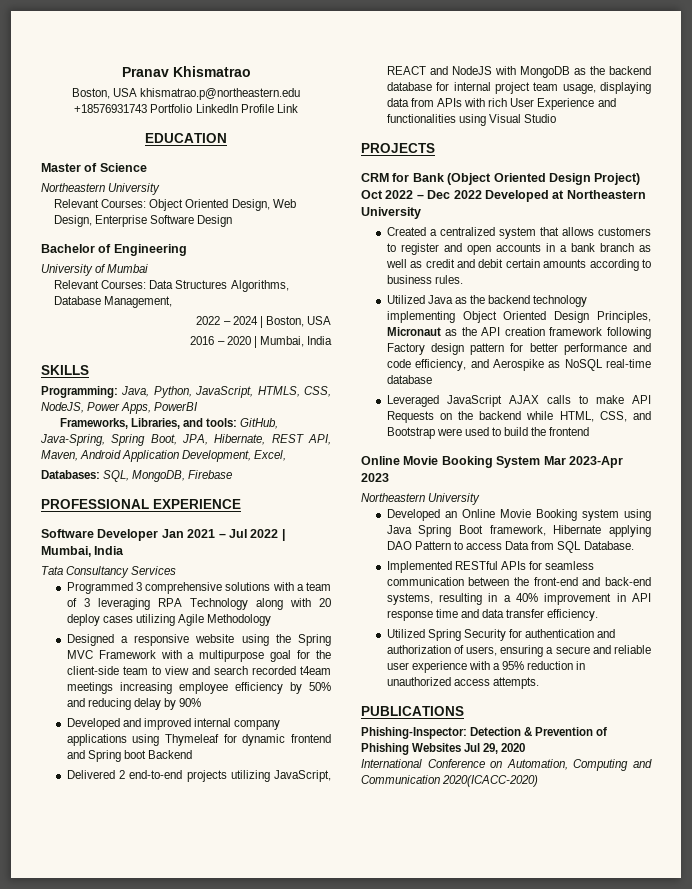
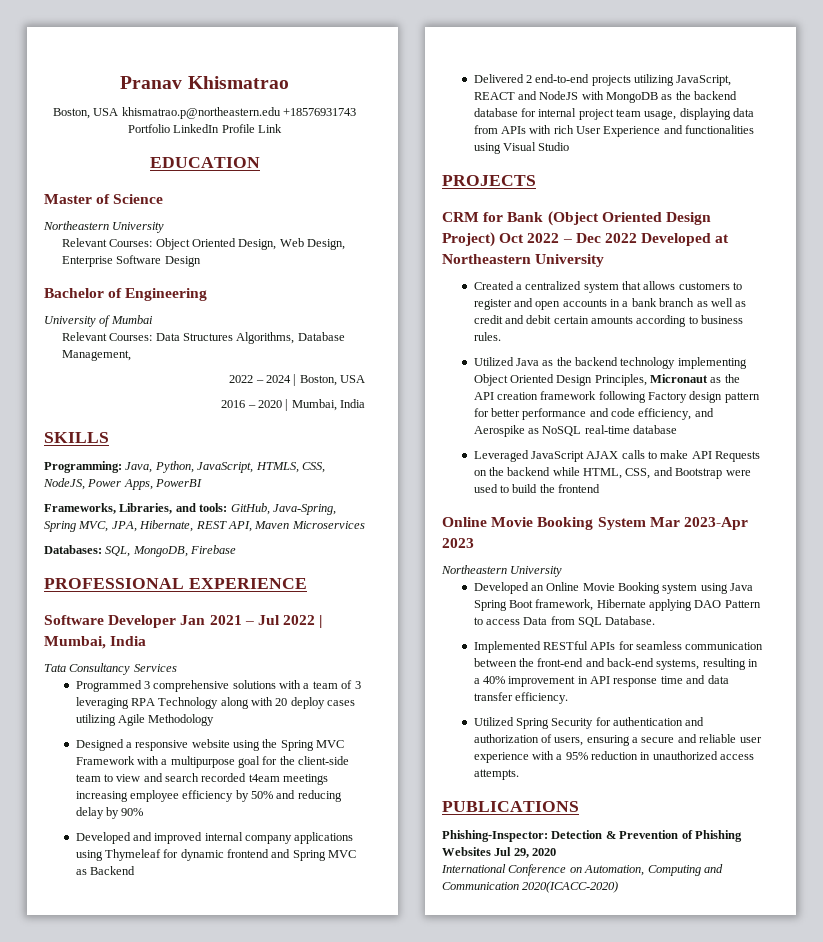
[150,434,177,445] Boot, -> [78,521,109,532] MVC,
[41,450,287,462] Maven, Android Application Development, Excel, -> [254,521,365,529] Maven Microservices
[123,750,146,759] boot -> [328,850,357,858] [75,869,87,875] MVC as

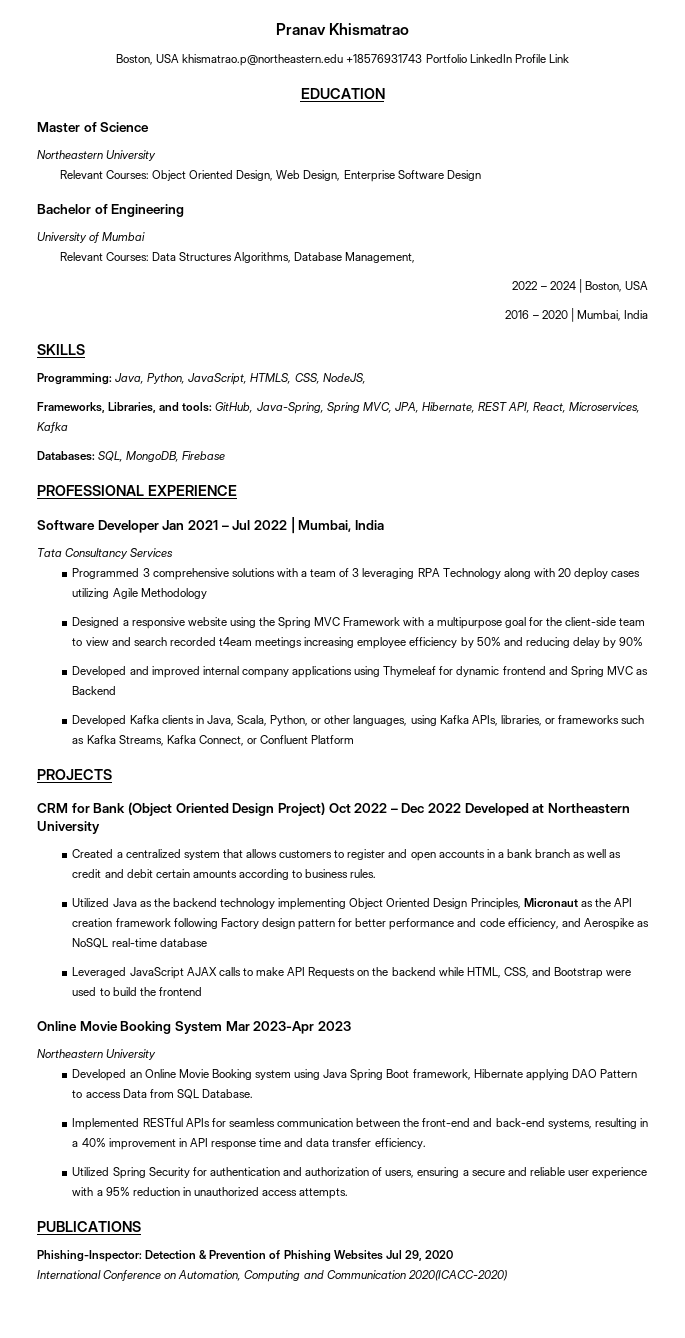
[87,479,203,490] Power Apps, PowerBI -> (366, 378) none
[254,521,365,529] Maven Microservices -> [533,402,641,413] [37,422,68,433] React, Microservices, Kafka
[473,74,732,86] [473,91,738,103] [473,108,755,120] [473,125,755,137] [473,142,570,154] Delivered 2 end-to-end projects utilizing JavaScript, REACT and NodeJS with MongoDB as the backend database for internal project team usage, displaying data from APIs with rich User Experience and functionalities using Visual Studio -> [72,715,645,727] [72,735,355,746] Developed Kafka clients in Java, Scala, Python, or other languages, using Kafka APIs, libraries, or frameworks such as Kafka Streams, Kafka Connect, or Confluent Platform

